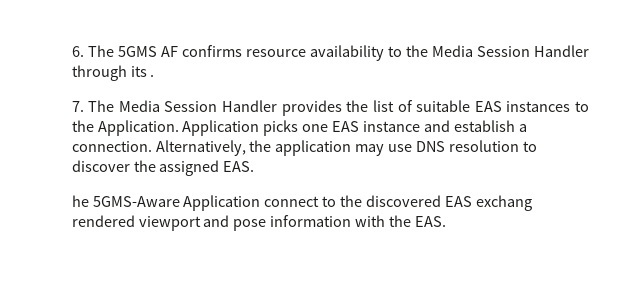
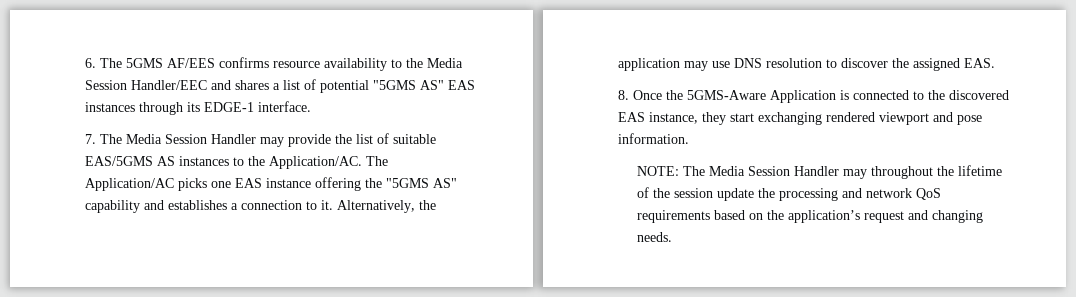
[160,46,178,57] AF -> [167,58,216,68] AF/EES
[534,45,589,57] [71,65,155,81] Handler through its . -> [131,79,476,93] [85,101,312,115] Handler/EEC and shares a list of potential "5GMS AS" EAS instances through its EDGE-1 interface.
[281,100,342,116] provides -> [260,134,332,147] may provide
[474,101,502,112] EAS -> [85,156,176,166] EAS/5GMS AS
[97,120,260,136] Application. Application -> [269,156,389,169] [85,178,175,191] Application/AC. The Application/AC
[424,120,527,132] [71,141,152,152] and establish a connection. -> [315,177,458,191] [85,200,334,213] offering the "5GMS AS" capability and establishes a connection to it.
[71,195,532,211] [71,215,447,231] he 5GMS-Aware Application connect to the discovered EAS exchang rendered viewport and pose information with the EAS. -> [618,90,1010,103] [618,112,983,125] [618,133,690,144] [637,165,1003,179] [637,187,942,201] [637,210,984,223] [637,232,673,242] 8. Once the 5GMS-Aware Application is connected to the discovered EAS instance, they start exchanging rendered viewport and pose information. // NOTE: The Media Session Handler may throughout the lifetime of the session update the processing and network QoS requirements based on the application’s request and changing needs.

